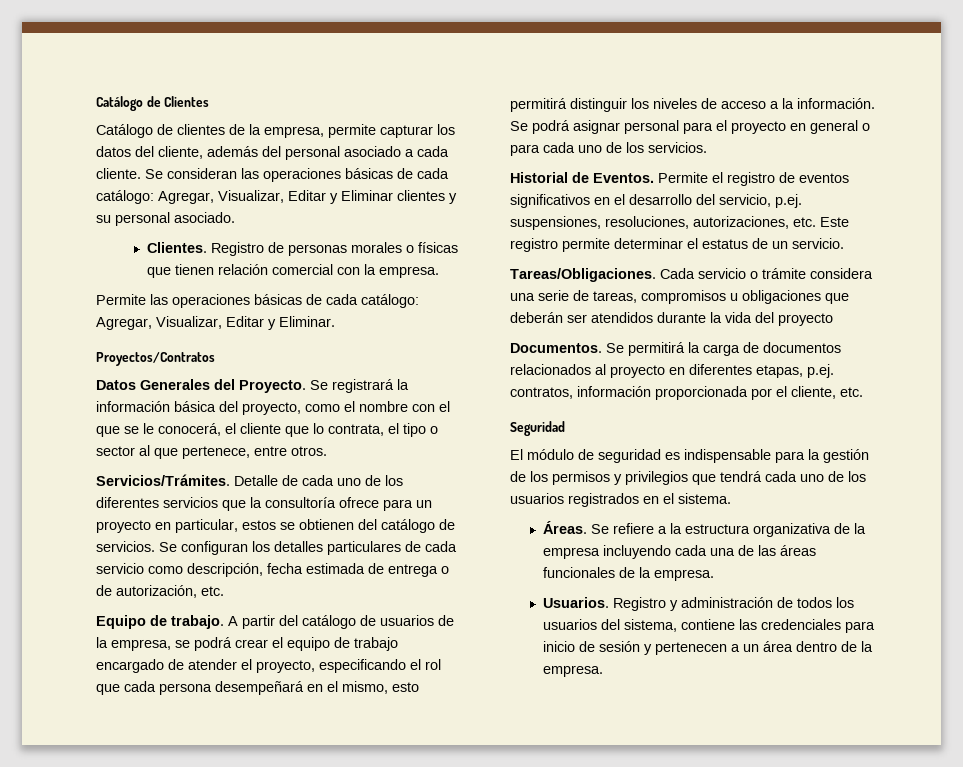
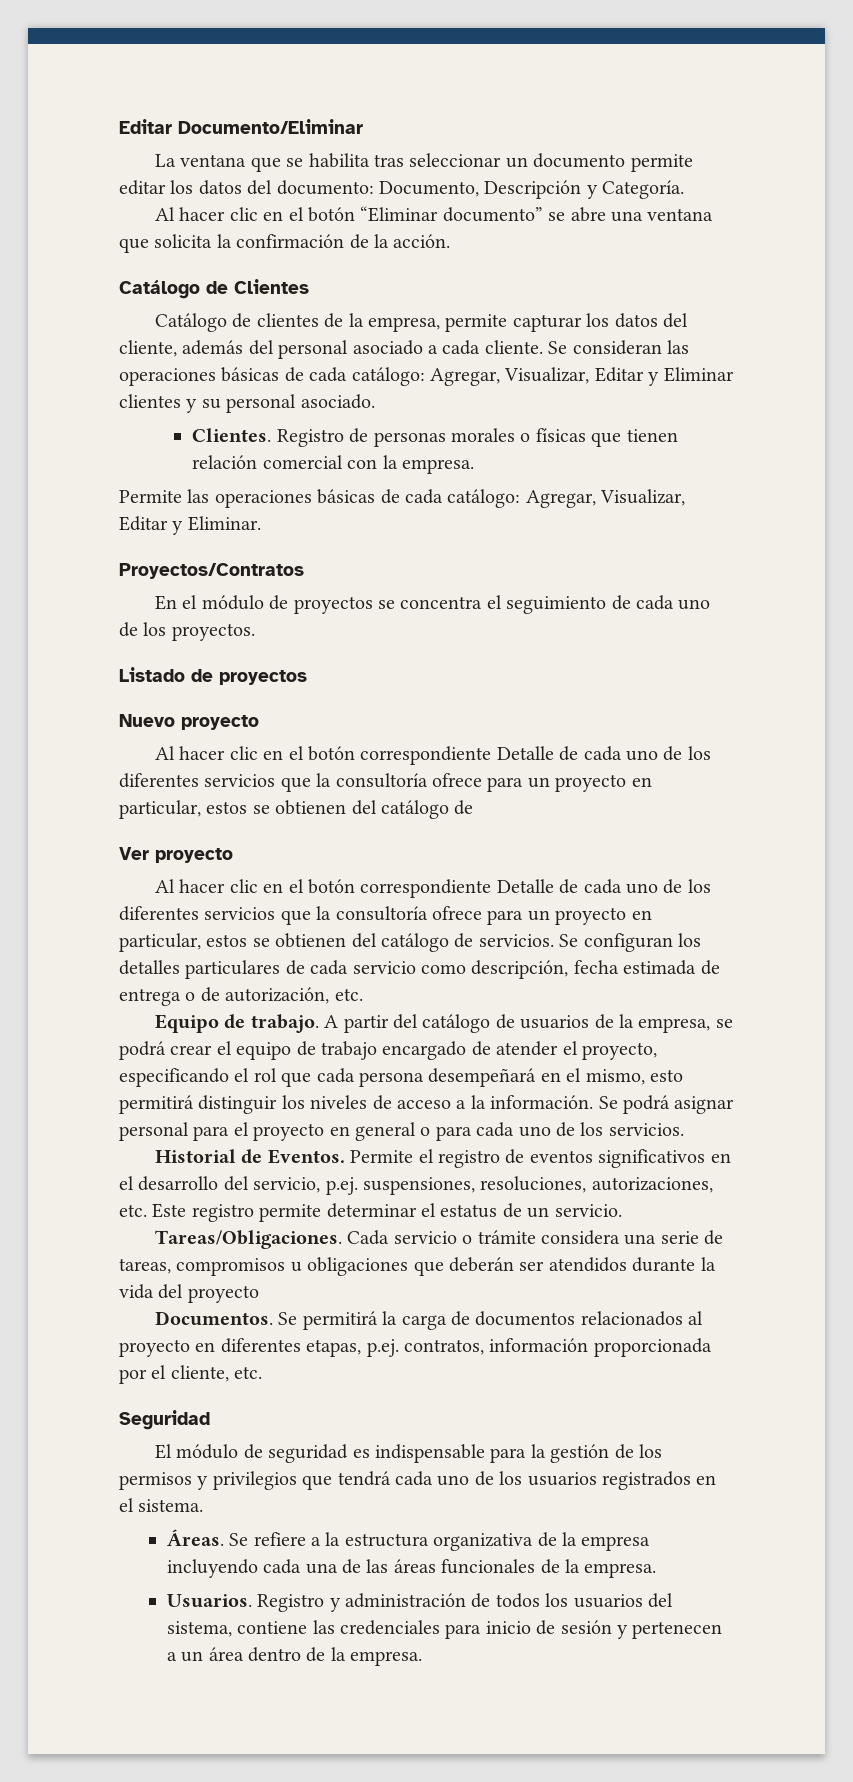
(96, 103) none -> [119,119,363,134] [155,153,693,172] [119,180,685,199] [155,206,714,222] [119,234,451,253] Editar Documento/Eliminar // La ventana que se habilita tras seleccionar un documento permite editar los datos del documento: Documento, Descripción y Categoría. // Al hacer clic en el botón “Eliminar documento” se abre una ventana que solicita la confirmación de la acción. //
[96,379,409,393] [96,401,450,415] [96,423,438,437] [96,445,327,459] [96,474,230,486] Datos Generales del Proyecto. Se registrará la información básica del proyecto, como el nombre con el que se le conocerá, el cliente que lo contrata, el tipo o sector al que pertenece, entre otros. // Servicios/Trámites. -> [155,595,711,614] [119,622,255,641] [119,667,307,685] [119,714,259,730] [155,746,711,765] [119,773,652,792] [119,800,474,819] [119,847,233,863] [155,879,492,898] En el módulo de proyectos se concentra el seguimiento de cada uno de los proyectos. // Listado de proyectos // Nuevo proyecto // Al hacer clic en el botón correspondiente Detalle de cada uno de los diferentes servicios que la consultoría ofrece para un proyecto en particular, estos se obtienen del catálogo de // Ver proyecto // Al hacer clic en el botón correspondiente

